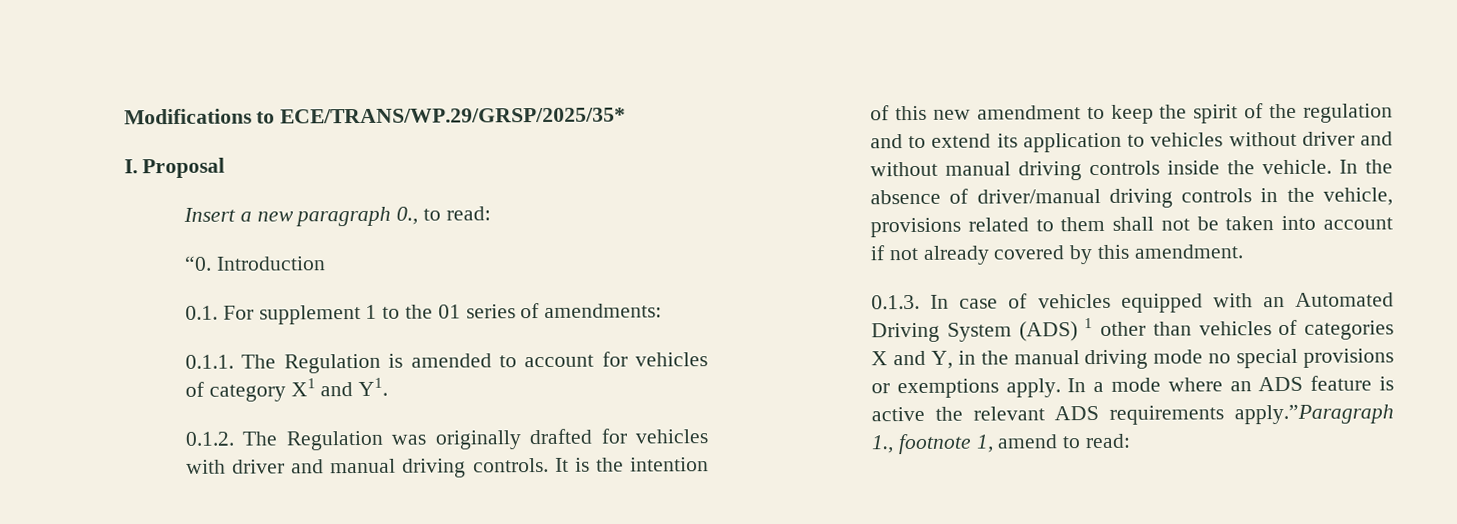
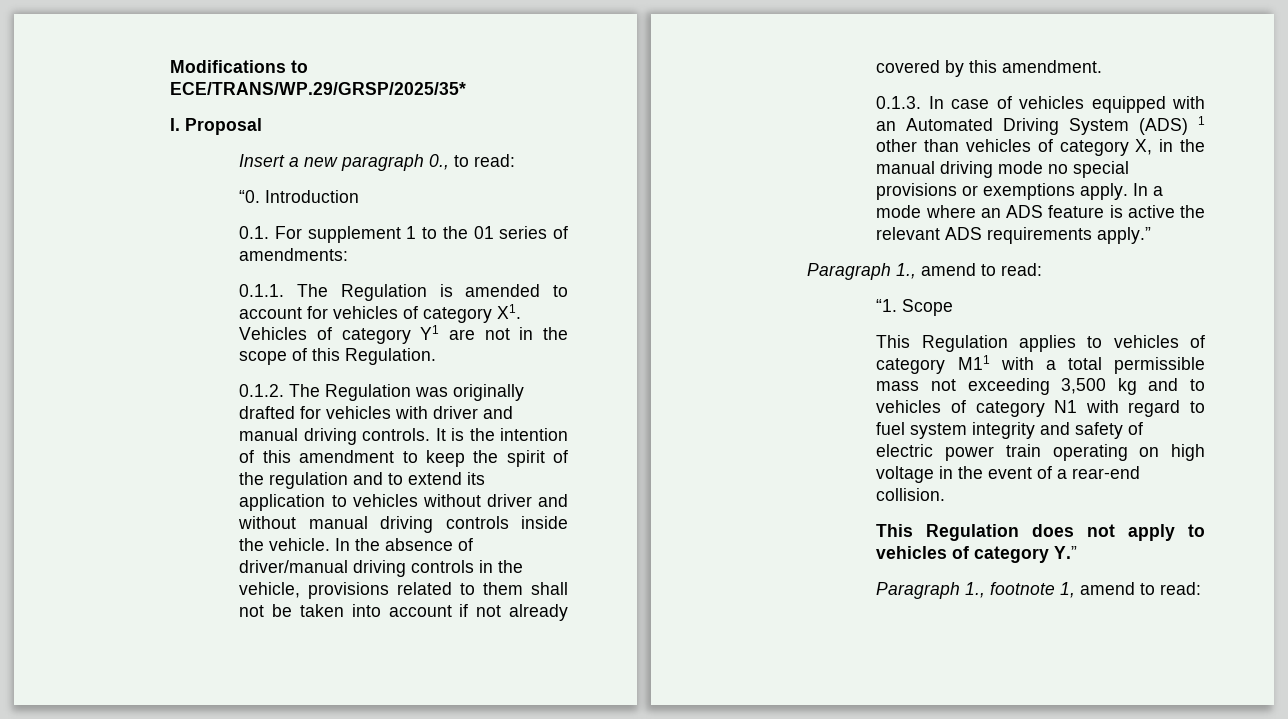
[290,377,389,397] X1 and Y1. -> [497,304,522,319] [239,325,568,344] [239,348,437,365] X1. Vehicles of category Y1 are not in the scope of this Regulation.
[932,109,971,120] new -> (291, 456) none
[1304,320,1394,340] [871,350,953,369] categories X and Y, -> [1059,139,1153,156] category X,
[1234,404,1394,425] apply.”Paragraph -> [1097,227,1152,244] [807,263,1043,280] [876,299,954,316] [876,335,1205,352] [876,355,1205,374] [876,378,1205,395] [876,400,1205,417] [876,422,1144,439] [876,444,1205,461] [876,466,1141,483] [876,488,946,501] [876,524,1205,541] [876,546,1078,563] [876,582,961,599] apply.” // Paragraph 1., amend to read: // “1. Scope // This Regulation applies to vehicles of category M11 with a total permissible mass not exceeding 3,500 kg and to vehicles of category N1 with regard to fuel system integrity and safety of electric power train operating on high voltage in the event of a rear-end collision. // This Regulation does not apply to vehicles of category Y.” // Paragraph

